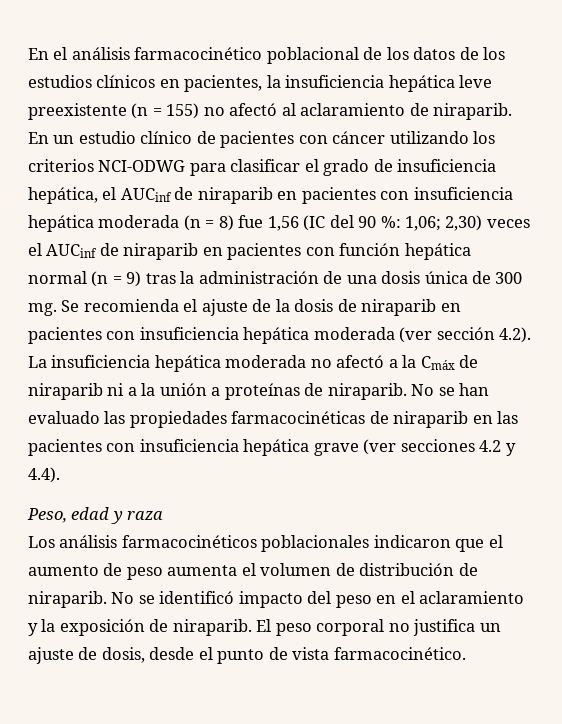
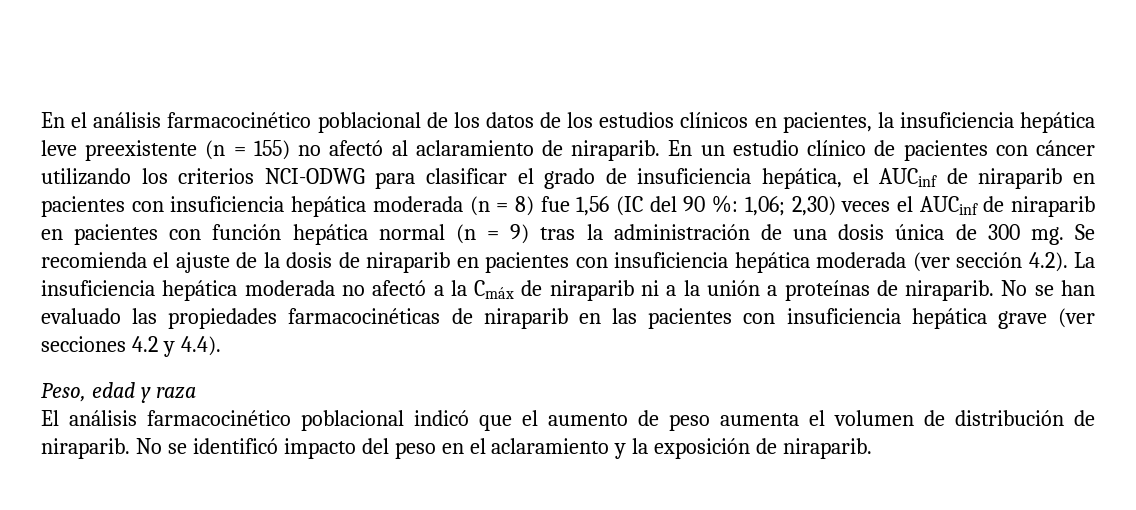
[28,535,451,552] Los análisis farmacocinéticos poblacionales indicaron -> [41,410,469,431] El análisis farmacocinético poblacional indicó
[256,619,501,636] [28,647,466,664] El peso corporal no justifica un ajuste de dosis, desde el punto de vista farmacocinético. -> (873, 448) none

